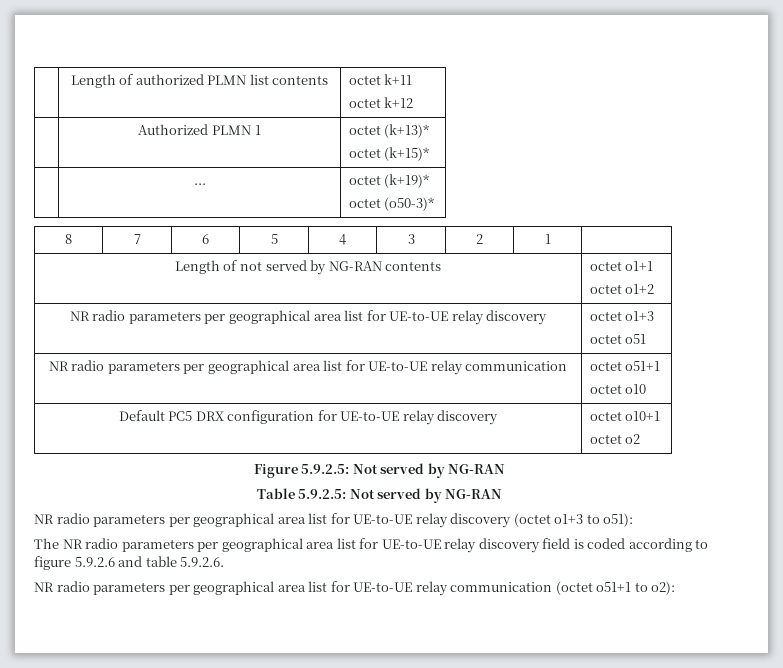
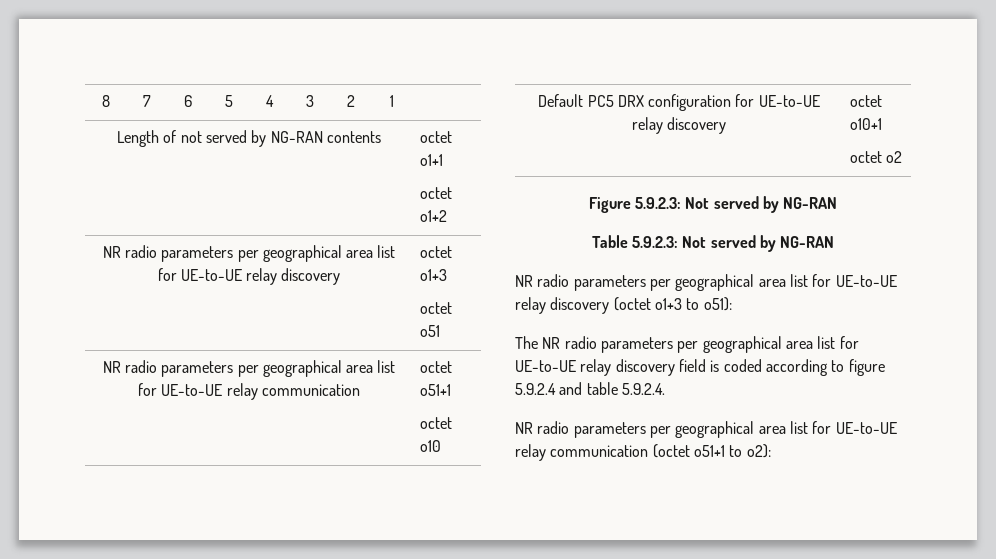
[70,74,329,88] [348,74,413,85] [348,97,414,108] [138,124,261,135] [348,124,430,138] [348,147,430,161] [193,183,206,185] [348,174,430,188] [348,197,435,211] | Length of authorized PLMN list contents | octet k+11 // octet k+12 // | Authorized PLMN 1 | octet (k+13)* // octet (k+15)* // | ... | octet (k+19)* // octet (o50-3)* // -> (102, 101) none
[301,464,350,474] 5.9.2.5: -> [635,197,682,209] 5.9.2.3:
[298,489,347,499] 5.9.2.5: -> [632,236,679,248] 5.9.2.3:
[74,557,115,567] 5.9.2.6 -> [515,383,556,395] 5.9.2.4
[180,557,225,567] 5.9.2.6. -> [621,383,665,395] 5.9.2.4.

